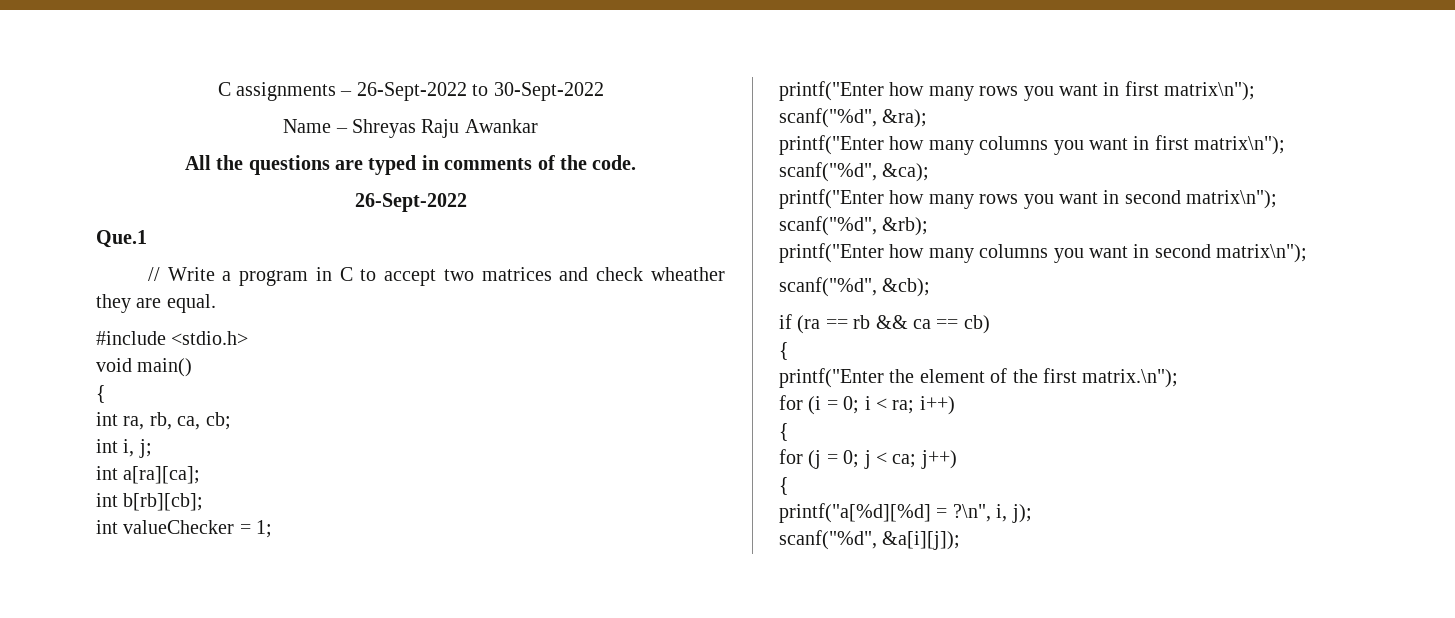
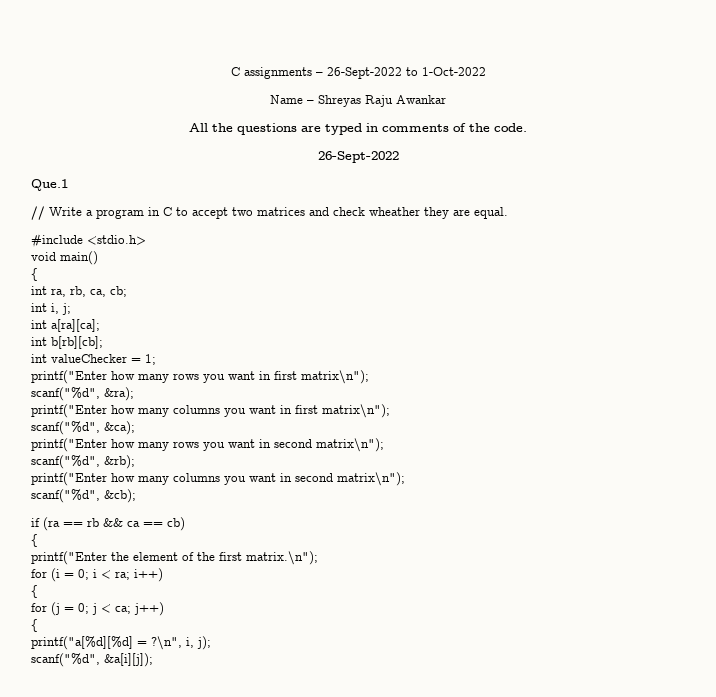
[493,82,604,101] 30-Sept-2022 -> [421,67,486,76] 1-Oct-2022

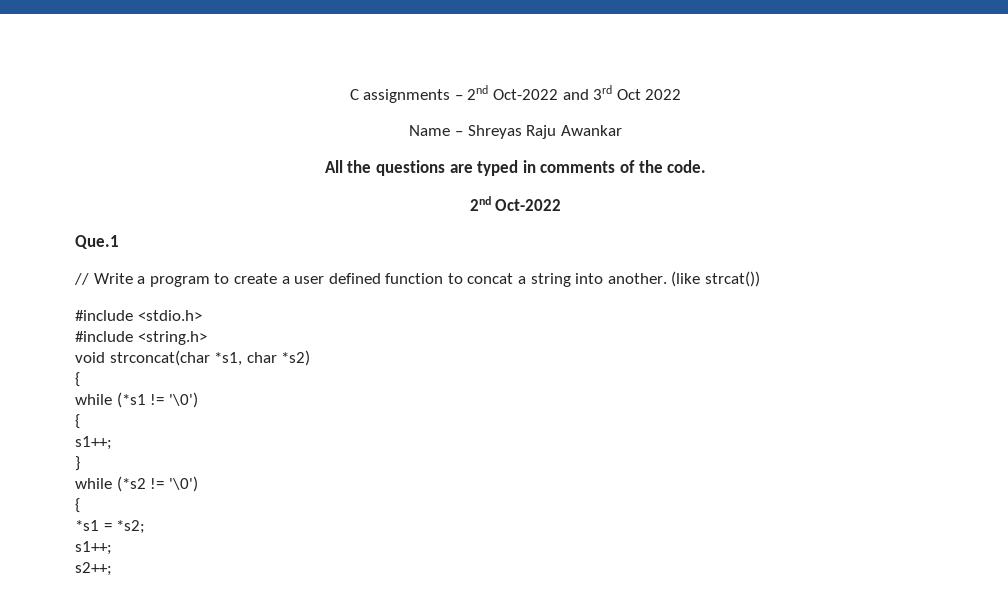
[326,67,486,79] 26-Sept-2022 to 1-Oct-2022 -> [467,85,682,100] 2nd Oct-2022 and 3rd Oct 2022
[317,151,399,163] 26-Sept-2022 -> [469,196,562,211] 2nd Oct-2022
[148,207,508,219] in C to accept two matrices and check wheather they are equal. -> [214,271,761,287] to create a user defined function to concat a string into another. (like strcat())
(146, 240) none -> [75,331,207,345] // #include <string.h>
[60,251,98,265] [31,268,38,281] [31,286,127,297] [31,303,71,315] [31,319,100,332] [31,336,103,349] [31,354,156,365] [31,370,369,384] [31,387,134,401] [31,404,390,418] [31,421,135,435] [31,438,384,452] [31,455,135,469] [31,472,405,486] [31,489,136,503] [31,517,185,531] [31,534,38,547] [31,551,318,565] [31,568,163,582] [31,585,38,598] [31,602,164,616] [31,619,38,632] [31,636,211,650] [31,653,153,667] main() // { // int ra, rb, ca, cb; // int i, j; // int a[ra][ca]; // int b[rb][cb]; // int valueChecker = 1; // printf("Enter how many rows you want in first matrix\n"); // scanf("%d", &ra); // printf("Enter how many columns you want in first matrix\n"); // scanf("%d", &ca); // printf("Enter how many rows you want in second matrix\n"); // scanf("%d", &rb); // printf("Enter how many columns you want in second matrix\n"); // scanf("%d", &cb); // if (ra == rb && ca == cb) // { // printf("Enter the element of the first matrix.\n"); // for (i = 0; i < ra; i++) // { // for (j = 0; j < ca; j++) // { // printf("a[%d][%d] = ?\n", i, j); // scanf("%d", &a[i][j]); -> [109,350,311,366] [75,372,80,387] [75,392,198,408] [75,414,80,429] [75,436,112,450] [75,456,80,471] [75,476,198,492] [75,498,80,513] [75,520,146,534] [75,541,112,555] [75,562,112,576] strconcat(char *s1, char *s2) // { // while (*s1 != '\0') // { // s1++; // } // while (*s2 != '\0') // { // *s1 = *s2; // s1++; // s2++;

